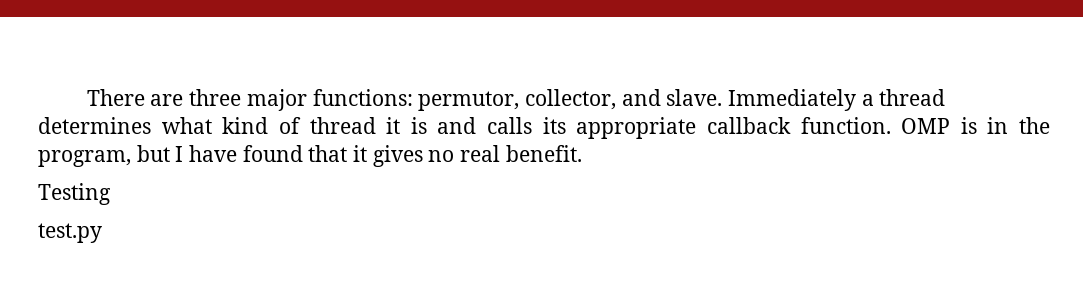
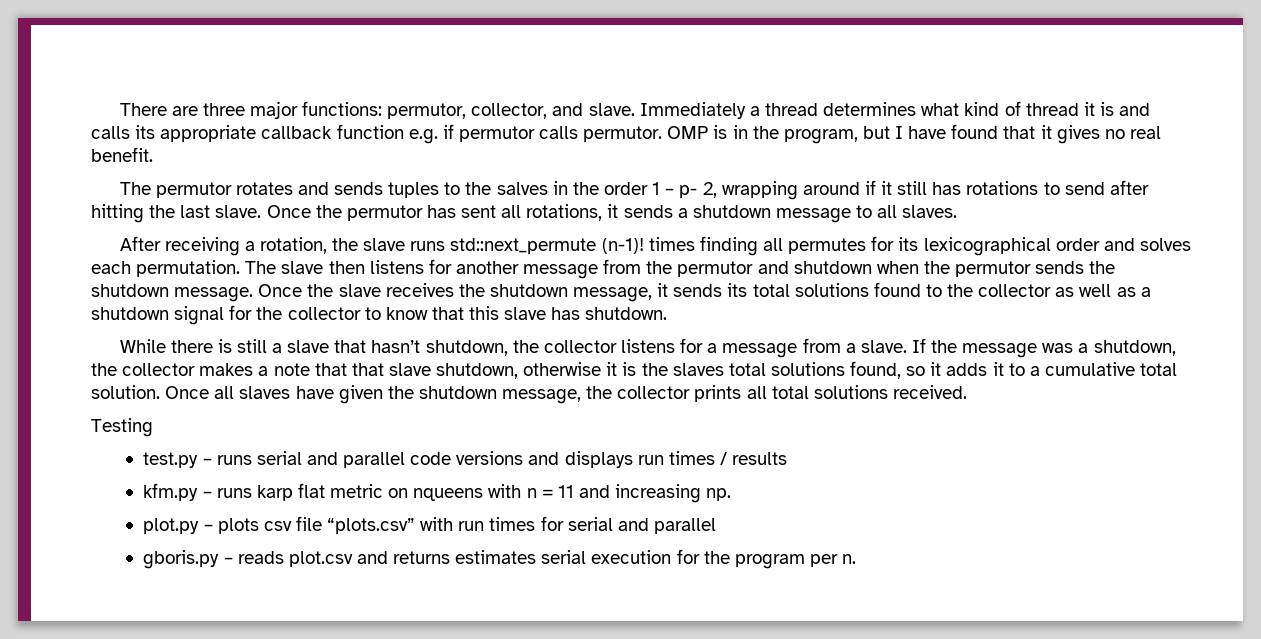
[800,117,891,134] function. -> [336,124,663,144] function e.g. if permutor calls permutor.
[38,183,111,205] [38,223,102,243] Testing // test.py -> [119,180,1149,200] [91,204,958,223] [119,236,1191,256] [91,259,1116,279] [91,282,1151,302] [91,305,668,325] [119,338,1176,358] [91,361,1178,379] [91,385,967,404] [91,418,153,437] [143,451,788,468] [143,483,732,503] [143,516,716,534] [143,549,857,569] The permutor rotates and sends tuples to the salves in the order 1 – p- 2, wrapping around if it still has rotations to send after hitting the last slave. Once the permutor has sent all rotations, it sends a shutdown message to all slaves. // After receiving a rotation, the slave runs std::next_permute (n-1)! times finding all permutes for its lexicographical order and solves each permutation. The slave then listens for another message from the permutor and shutdown when the permutor sends the shutdown message. Once the slave receives the shutdown message, it sends its total solutions found to the collector as well as a shutdown signal for the collector to know that this slave has shutdown. // While there is still a slave that hasn’t shutdown, the collector listens for a message from a slave. If the message was a shutdown, the collector makes a note that that slave shutdown, otherwise it is the slaves total solutions found, so it adds it to a cumulative total solution. Once all slaves have given the shutdown message, the collector prints all total solutions received. // Testing // test.py – runs serial and parallel code versions and displays run times / results // kfm.py – runs karp flat metric on nqueens with n = 11 and increasing np. // plot.py – plots csv file “plots.csv” with run times for serial and parallel // gboris.py – reads plot.csv and returns estimates serial execution for the program per n.

